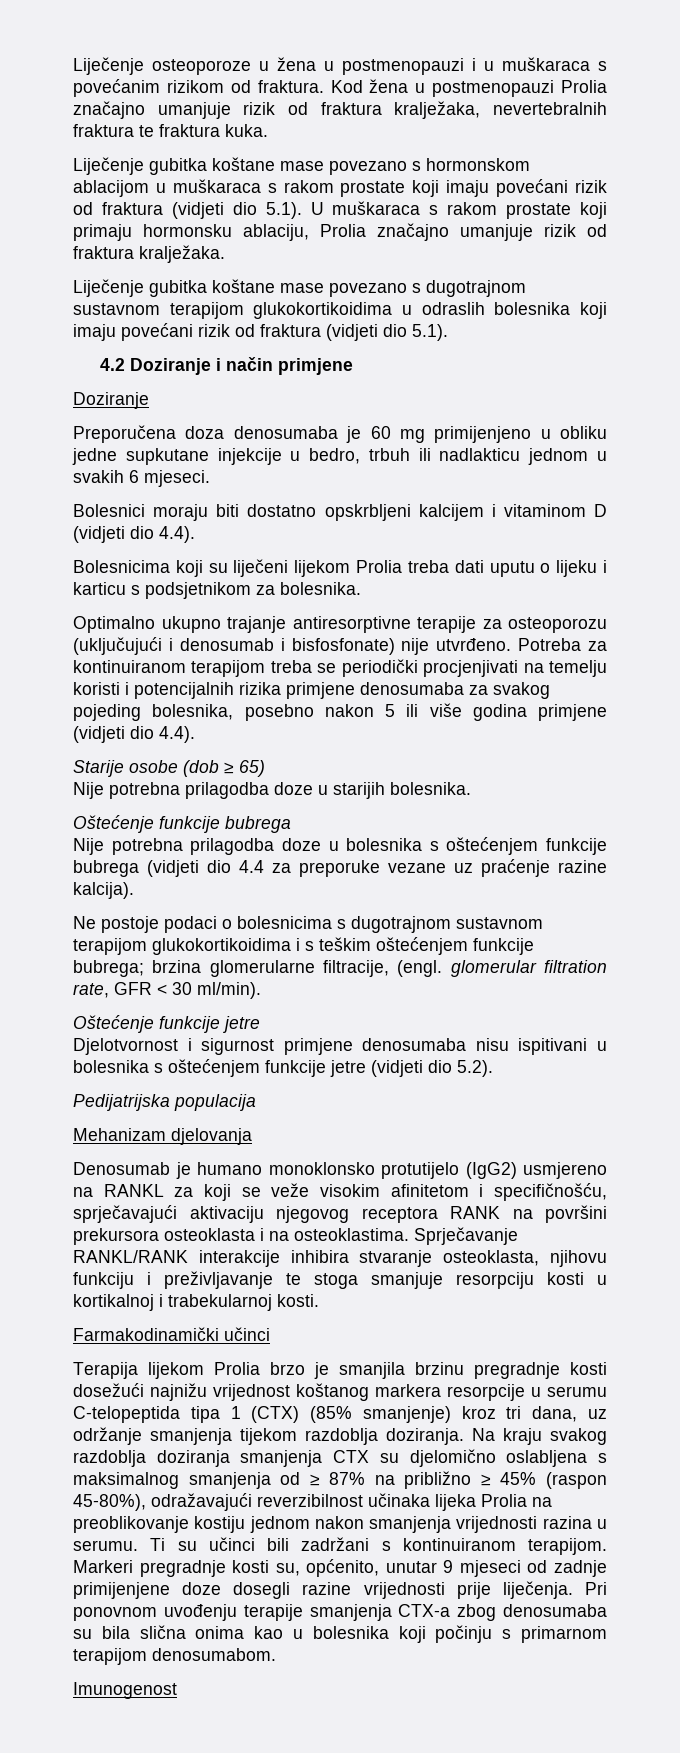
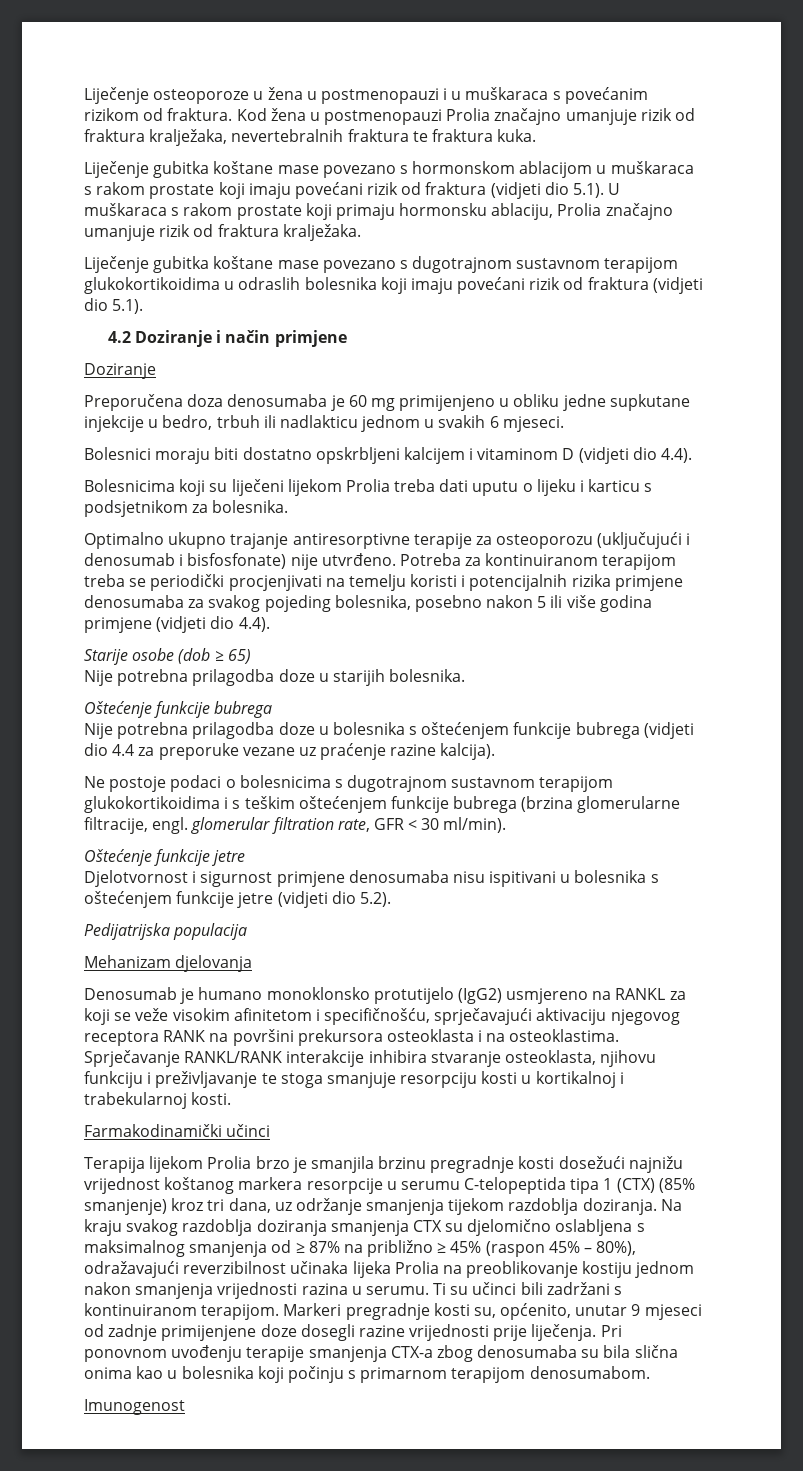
[73,960,202,977] bubrega; brzina -> [453,796,574,813] bubrega (brzina
[397,960,443,977] (engl. -> [152,817,189,834] engl.
[73,1494,146,1511] 45-80%), -> [548,1241,637,1256] 45% – 80%),

